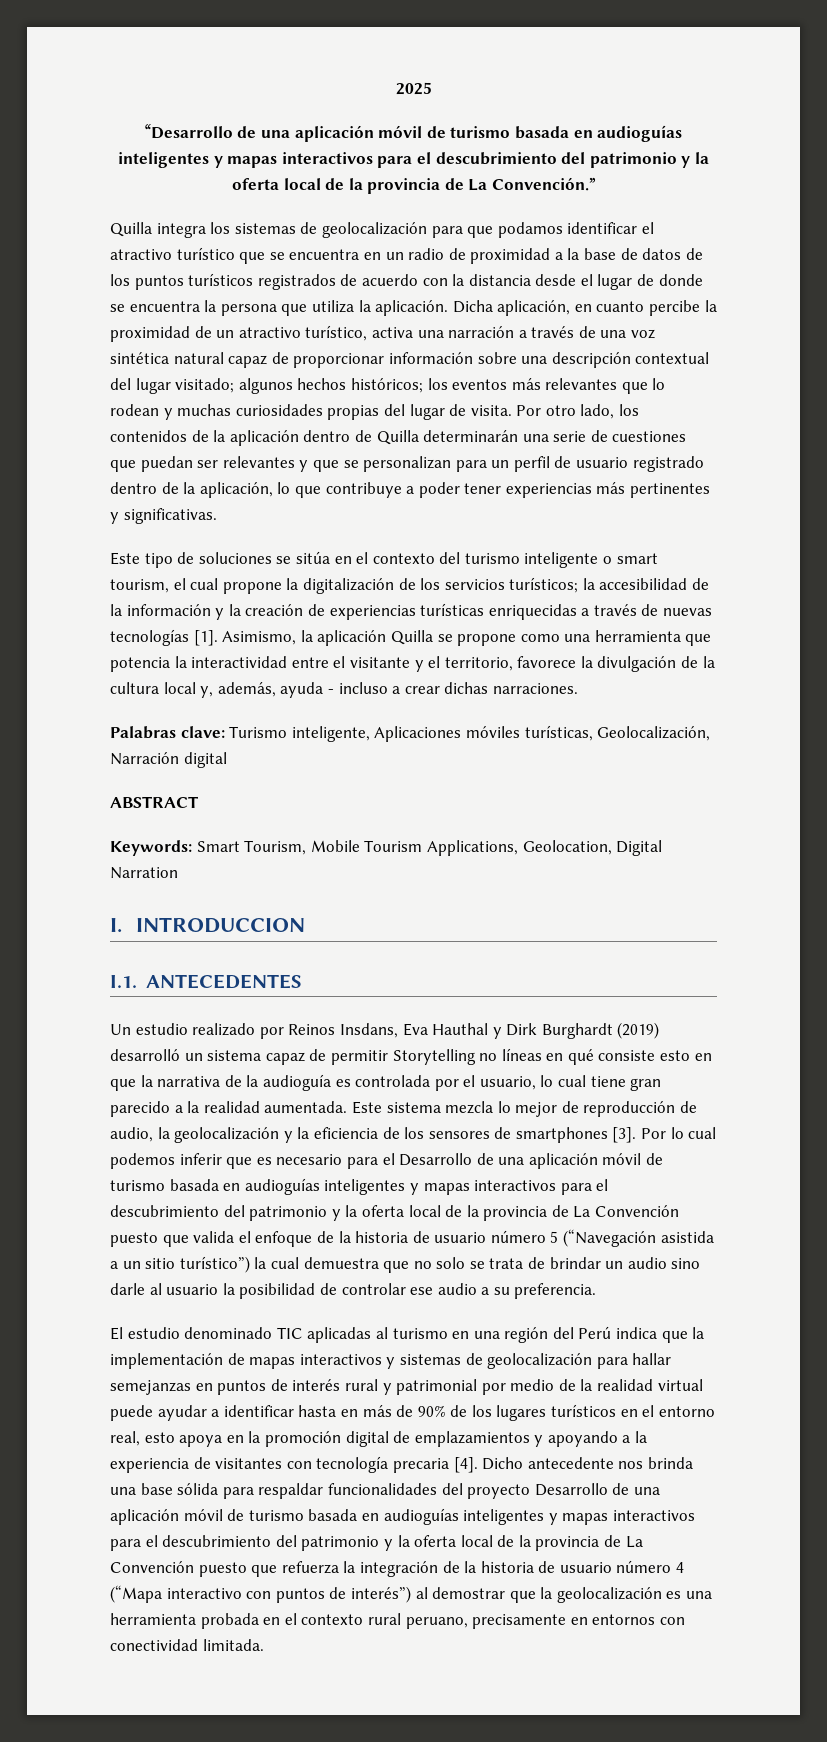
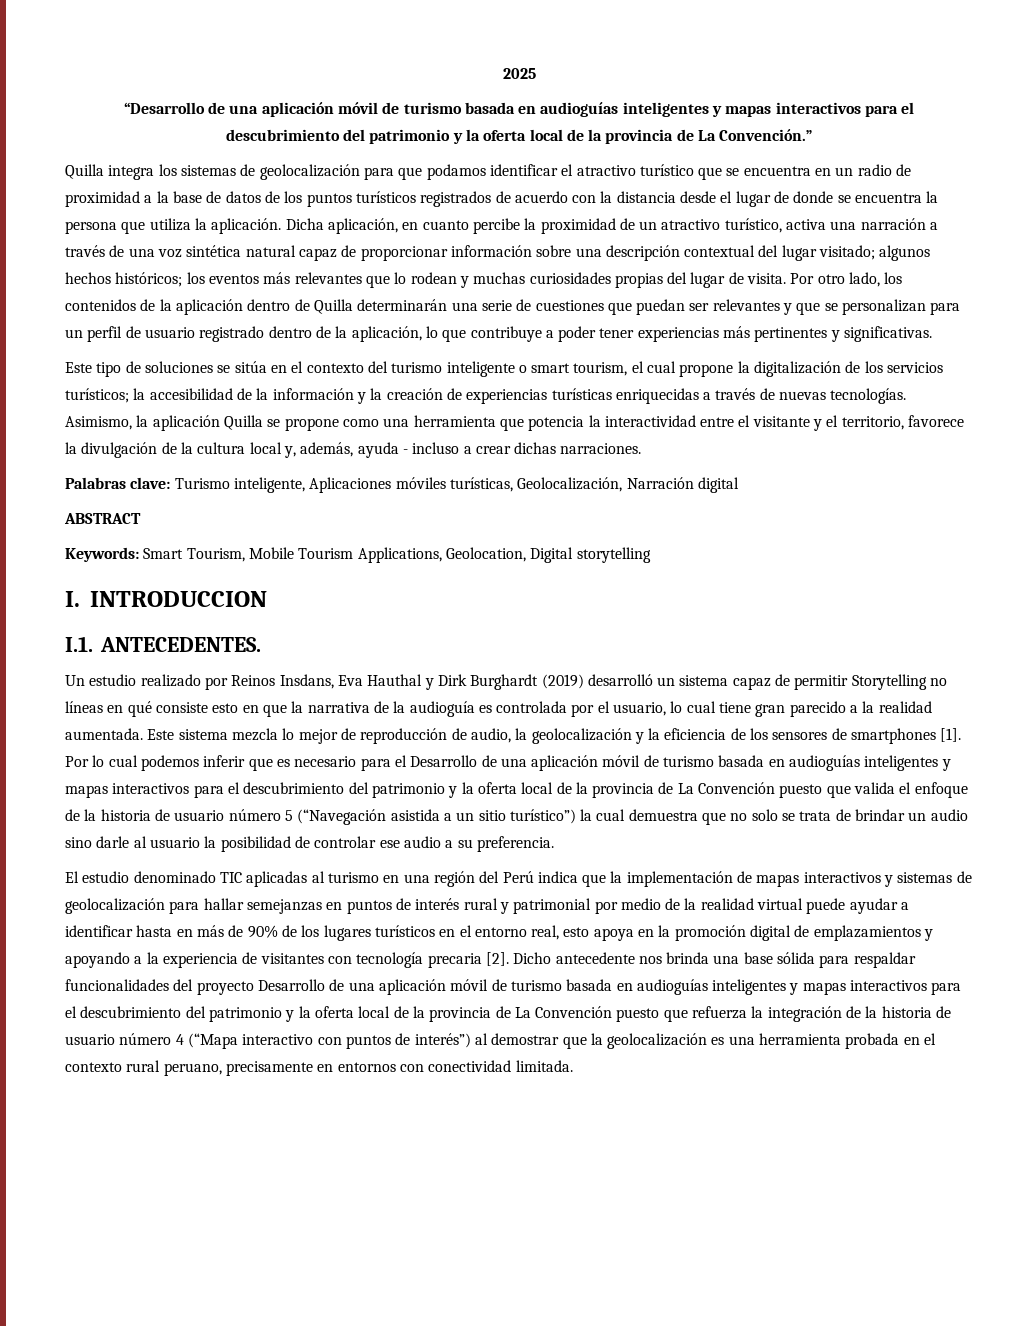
[110,629,218,646] tecnologías [1]. -> [830,388,907,404] tecnologías.
[110,867,178,879] Narration -> [576,547,651,563] storytelling
[145,974,302,989] ANTECEDENTES -> [100,637,261,652] ANTECEDENTES.
[612,1127,637,1143] [3]. -> [940,728,962,742] [1].
[453,1457,478,1473] [4]. -> [485,952,509,966] [2].

